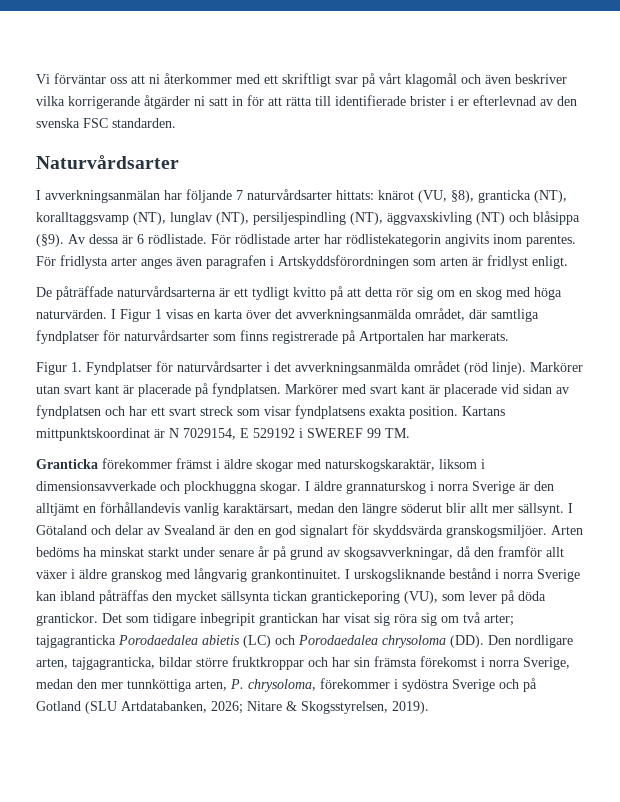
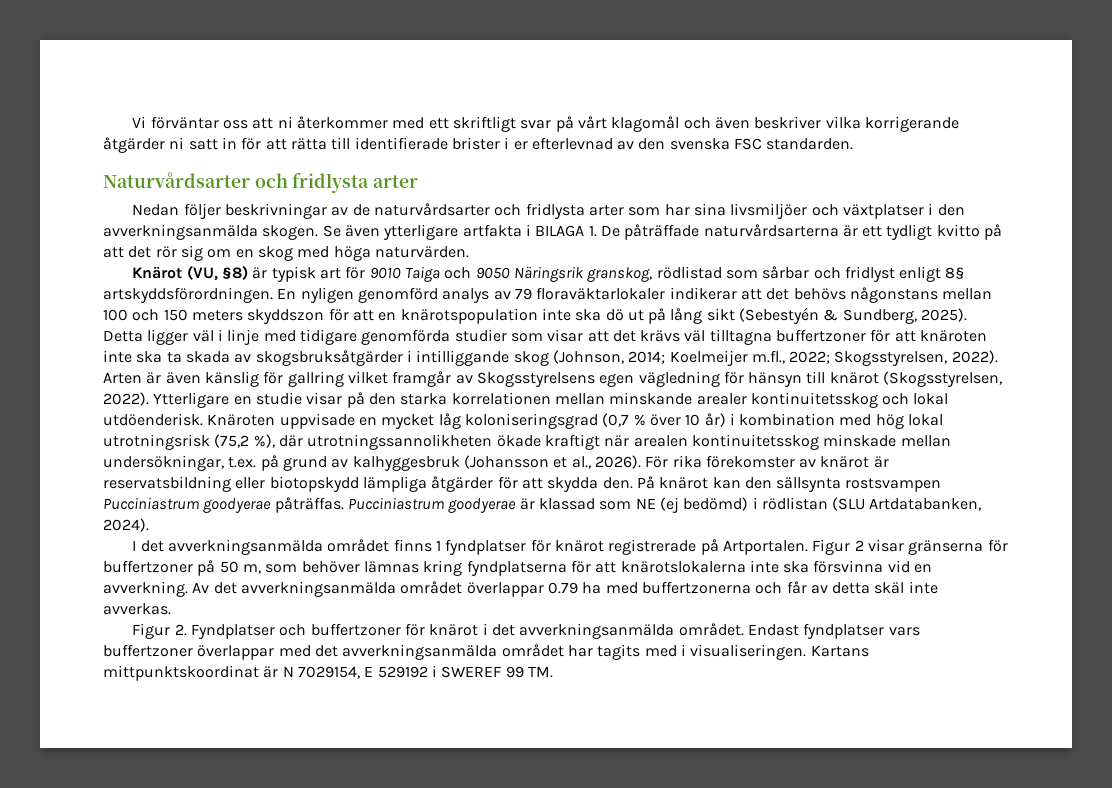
[36,189,567,203] [36,211,580,225] [36,234,576,247] [36,255,568,269] // I avverkningsanmälan har följande 7 naturvårdsarter hittats: knärot (VU, §8), granticka (NT), koralltaggsvamp (NT), lunglav (NT), persiljespindling (NT), äggvaxskivling (NT) och blåsippa (§9). Av dessa är 6 rödlistade. För rödlistade arter har rödlistekategorin angivits inom parentes. För fridlysta arter anges även paragrafen i Artskyddsförordningen som arten är fridlyst enligt. // -> [254,172,419,193] [132,203,965,219] [103,224,597,240] och fridlysta arter // Nedan följer beskrivningar av de naturvårdsarter och fridlysta arter som har sina livsmiljöer och växtplatser i den avverkningsanmälda skogen. Se även ytterligare artfakta i BILAGA 1.
[365,287,393,297] detta -> [128,246,152,258] det
[111,308,539,322] [36,330,509,344] [36,361,583,375] [36,383,569,397] [36,405,458,419] I Figur 1 visas en karta över det avverkningsanmälda området, där samtliga fyndplatser för naturvårdsarter som finns registrerade på Artportalen har markerats. // Figur 1. Fyndplatser för naturvårdsarter i det avverkningsanmälda området (röd linje). Markörer utan svart kant är placerade på fyndplatsen. Markörer med svart kant är placerade vid sidan av fyndplatsen och har ett svart streck som visar fyndplatsens exakta position. -> [132,265,966,282] [103,287,993,303] [103,307,968,324] [103,329,988,345] [103,350,998,366] [103,371,1003,387] [103,392,949,408] [103,413,944,429] [103,434,951,450] [103,455,889,471] [103,476,942,492] [103,497,982,513] [103,518,149,532] [132,539,1008,555] [103,560,933,576] [103,581,938,597] [103,603,171,615] [132,623,920,639] [103,644,807,660] // Knärot (VU, §8) är typisk art för 9010 Taiga och 9050 Näringsrik granskog, rödlistad som sårbar och fridlyst enligt 8§ artskyddsförordningen. En nyligen genomförd analys av 79 floraväktarlokaler indikerar att det behövs någonstans mellan 100 och 150 meters skyddszon för att en knärotspopulation inte ska dö ut på lång sikt (Sebestyén & Sundberg, 2025). Detta ligger väl i linje med tidigare genomförda studier som visar att det krävs väl tilltagna buffertzoner för att knäroten inte ska ta skada av skogsbruksåtgärder i intilliggande skog (Johnson, 2014; Koelmeijer m.fl., 2022; Skogsstyrelsen, 2022). Arten är även känslig för gallring vilket framgår av Skogsstyrelsens egen vägledning för hänsyn till knärot (Skogsstyrelsen, 2022). Ytterligare en studie visar på den starka korrelationen mellan minskande arealer kontinuitetsskog och lokal utdöenderisk. Knäroten uppvisade en mycket låg koloniseringsgrad (0,7 % över 10 år) i kombination med hög lokal utrotningsrisk (75,2 %), där utrotningssannolikheten ökade kraftigt när arealen kontinuitetsskog minskade mellan undersökningar, t.ex. på grund av kalhyggesbruk (Johansson et al., 2026). För rika förekomster av knärot är reservatsbildning eller biotopskydd lämpliga åtgärder för att skydda den. På knärot kan den sällsynta rostsvampen Pucciniastrum goodyerae påträffas. Pucciniastrum goodyerae är klassad som NE (ej bedömd) i rödlistan (SLU Artdatabanken, 2024). // I det avverkningsanmälda området finns 1 fyndplatser för knärot registrerade på Artportalen. Figur 2 visar gränserna för buffertzoner på 50 m, som behöver lämnas kring fyndplatserna för att knärotslokalerna inte ska försvinna vid en avverkning. Av det avverkningsanmälda området överlappar 0.79 ha med buffertzonerna och får av detta skäl inte avverkas. // Figur 2. Fyndplatser och buffertzoner för knärot i det avverkningsanmälda området. Endast fyndplatser vars buffertzoner överlappar med det avverkningsanmälda området har tagits med i visualiseringen.
[36,458,485,472] [36,481,554,494] [36,502,573,516] [36,524,583,538] [36,546,564,560] [36,568,580,582] [36,590,546,604] [36,612,514,626] [36,635,573,648] [36,656,570,670] [36,678,537,692] [36,701,429,714] // Granticka förekommer främst i äldre skogar med naturskogskaraktär, liksom i dimensionsavverkade och plockhuggna skogar. I äldre grannaturskog i norra Sverige är den alltjämt en förhållandevis vanlig karaktärsart, medan den längre söderut blir allt mer sällsynt. I Götaland och delar av Svealand är den en god signalart för skyddsvärda granskogsmiljöer. Arten bedöms ha minskat starkt under senare år på grund av skogsavverkningar, då den framför allt växer i äldre granskog med långvarig grankontinuitet. I urskogsliknande bestånd i norra Sverige kan ibland påträffas den mycket sällsynta tickan grantickeporing (VU), som lever på döda grantickor. Det som tidigare inbegripit grantickan har visat sig röra sig om två arter; tajgagranticka Porodaedalea abietis (LC) och Porodaedalea chrysoloma (DD). Den nordligare arten, tajgagranticka, bildar större fruktkroppar och har sin främsta förekomst i norra Sverige, medan den mer tunnköttiga arten, P. chrysoloma, förekommer i sydöstra Sverige och på Gotland (SLU Artdatabanken, 2026; Nitare & Skogsstyrelsen, 2019). -> (553, 672) none

